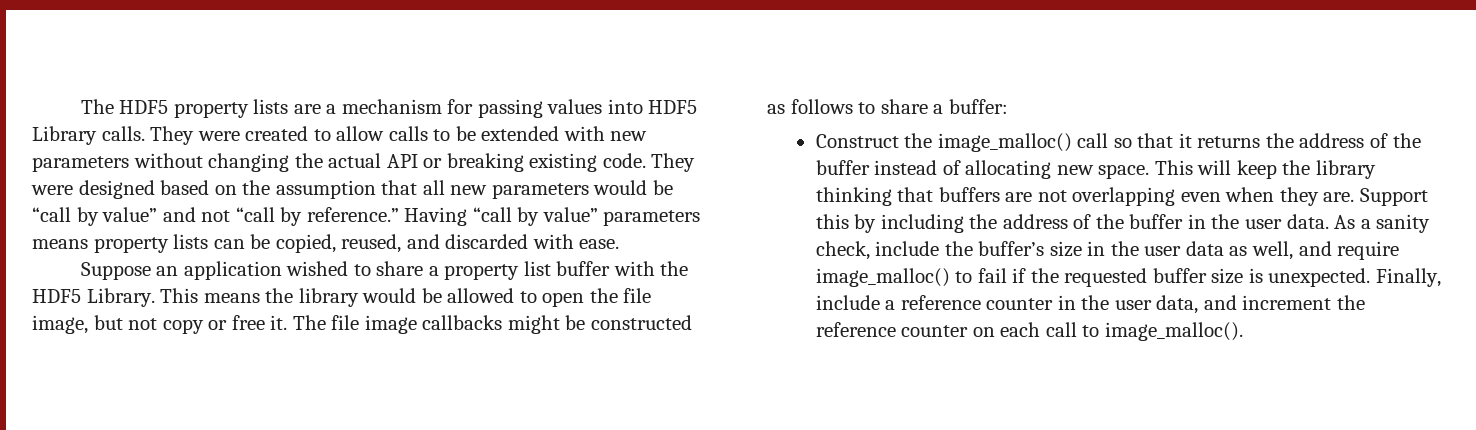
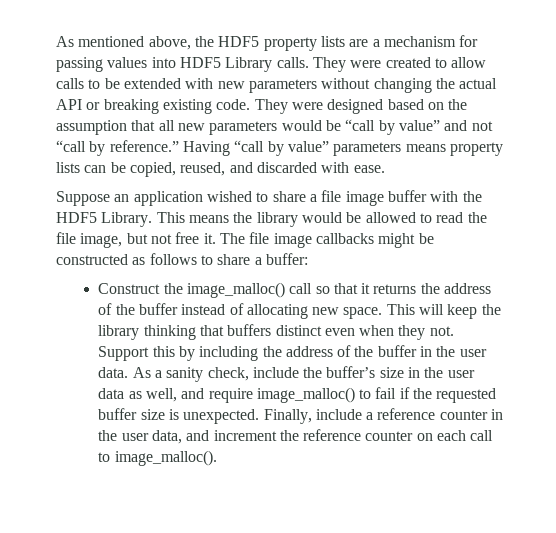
[80,99,114,114] The -> [56,36,214,50] As mentioned above, the
[444,261,551,280] property list -> [321,190,384,206] file image
[542,292,585,307] open -> [436,212,464,223] read
[162,319,228,334] copy or -> (172, 239) none
[1005,187,1176,206] are not overlapping -> [275,325,322,336] distinct
[1323,192,1355,202] are. -> [429,326,454,336] not.

